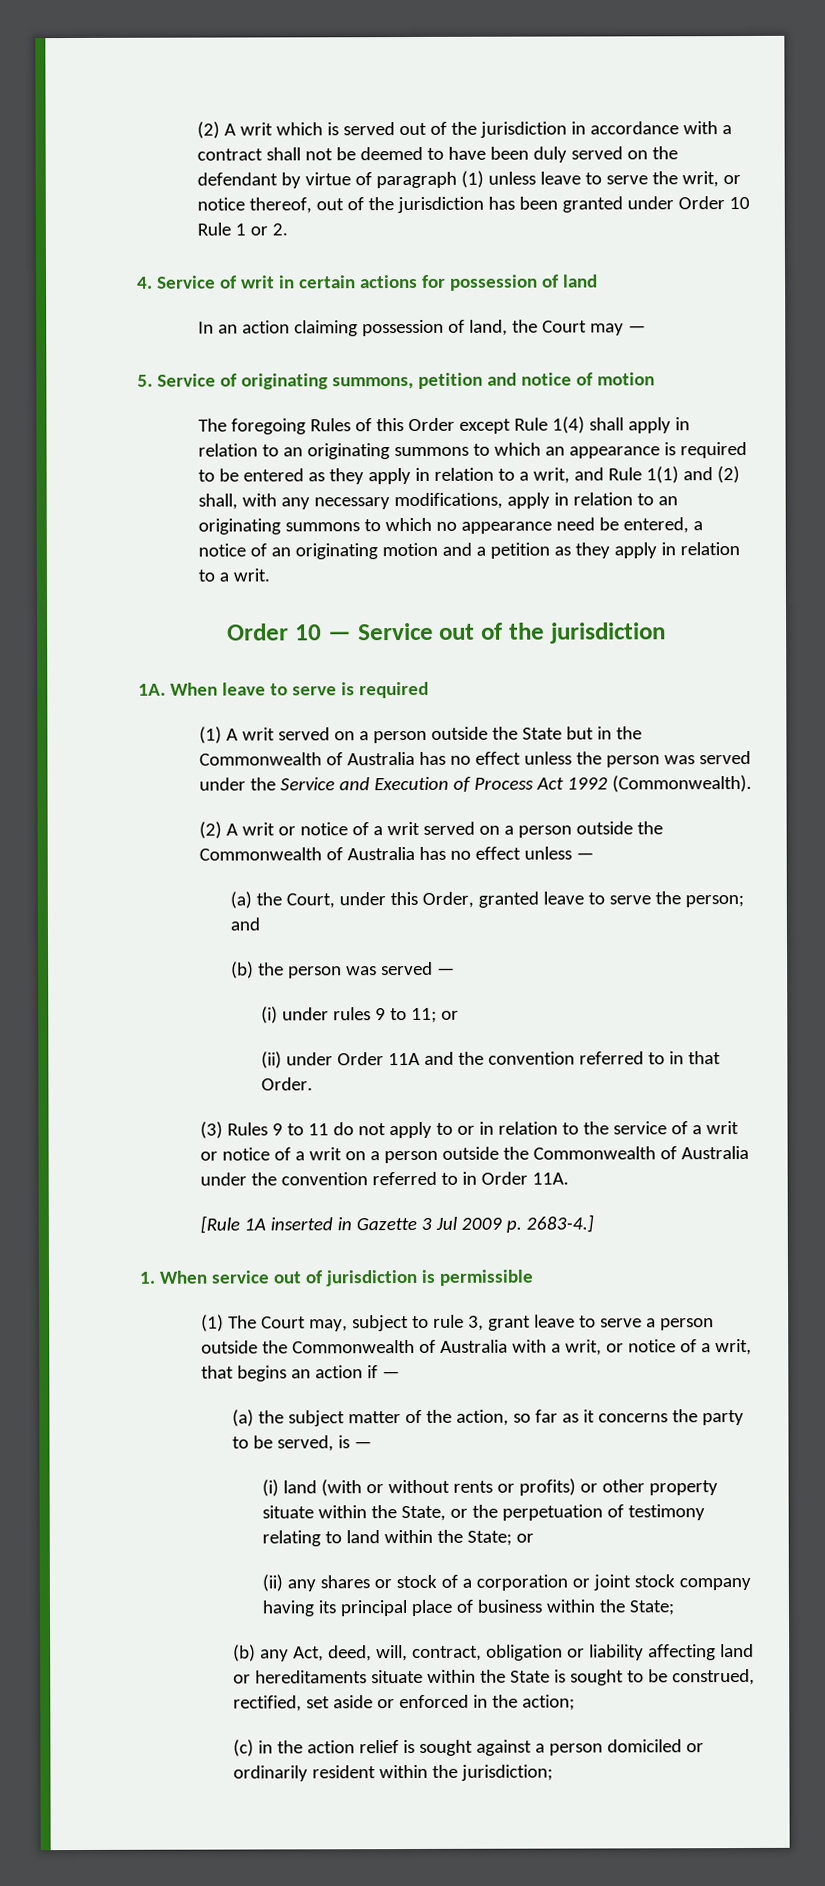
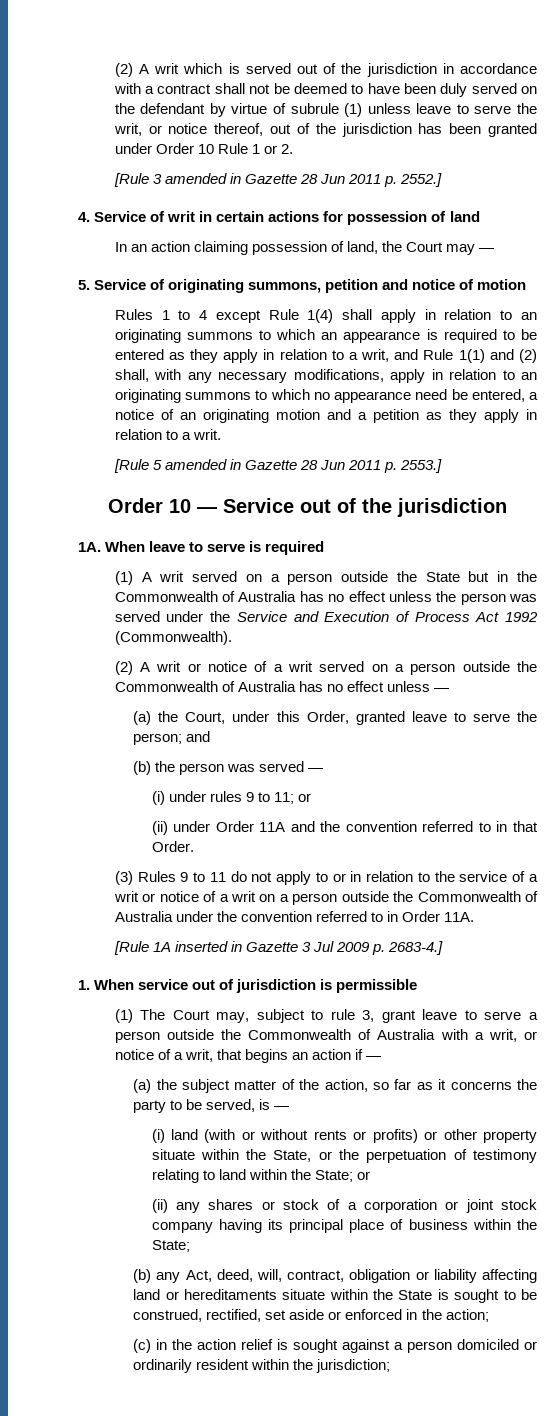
[376,171,458,189] paragraph -> [290,103,339,114] subrule
(289, 229) none -> [113,173,443,187] // [Rule 3 amended in Gazette 28 Jun 2011 p. 2552.]
[198,417,456,435] The foregoing Rules of this Order -> [114,309,208,320] Rules 1 to 4
(271, 575) none -> [113,459,443,473] // [Rule 5 amended in Gazette 28 Jun 2011 p. 2553.]

